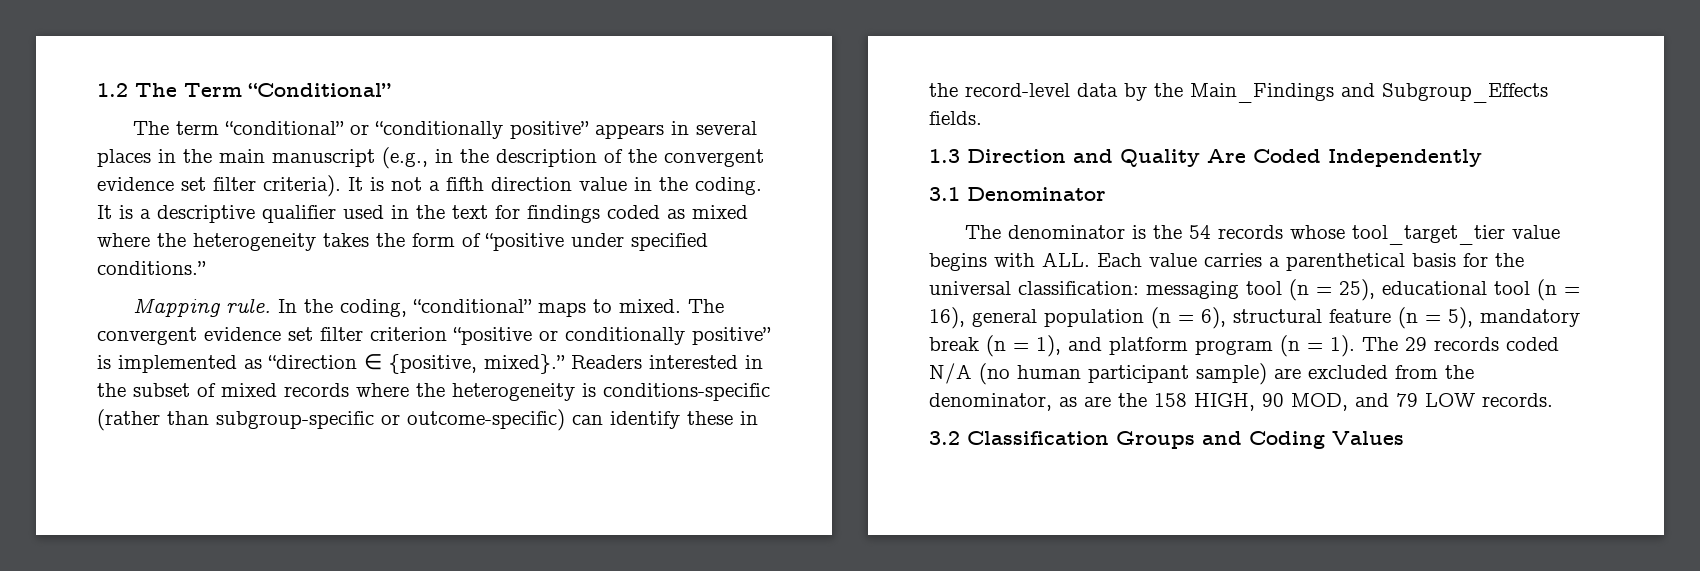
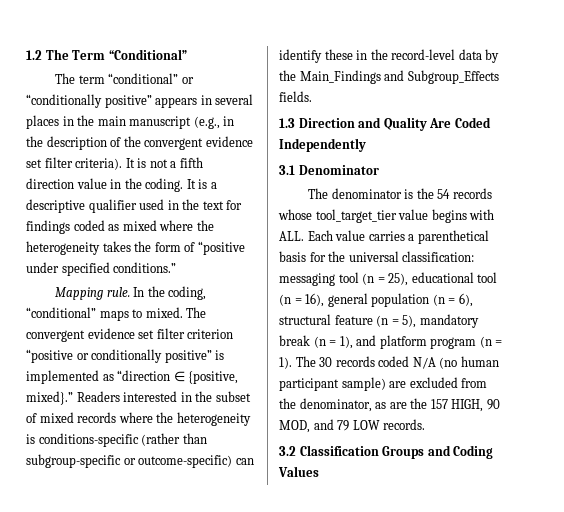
[1405,337,1427,351] 29 -> [319,357,333,367] 30
[1154,393,1187,407] 158 -> [430,399,448,409] 157

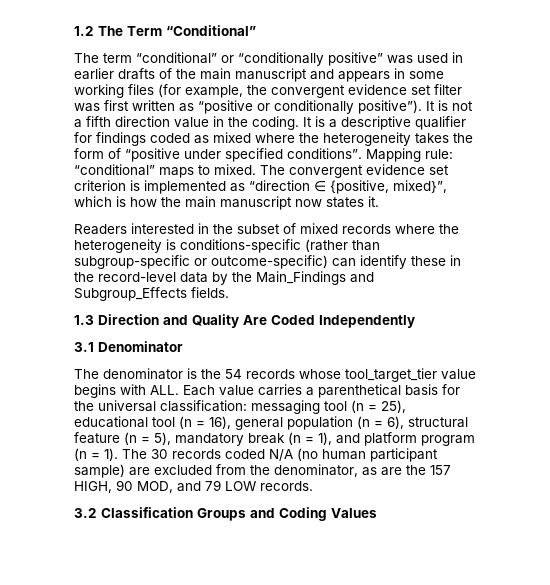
[155,94,254,108] [26,115,235,129] [26,136,122,150] appears in several places in the main manuscript (e.g., in the description of -> [387,52,463,64] [74,68,444,82] [74,84,243,98] was used in earlier drafts of the main manuscript and appears in some working files (for example,
[75,158,123,170] criteria). -> [74,100,422,114] was first written as “positive or conditionally positive”).
[139,199,224,210] used in the text -> (466, 123) none
[113,262,177,273] [55,286,207,300] conditions.” // Mapping rule. In the coding, -> [287,148,453,162] conditions”. Mapping rule:
[156,328,234,339] [26,349,212,363] filter criterion “positive or conditionally positive” -> [74,180,126,191] criterion
[26,391,73,405] mixed}.” -> [393,180,447,193] [74,196,379,210] mixed}”, which is how the main manuscript now states it. //

